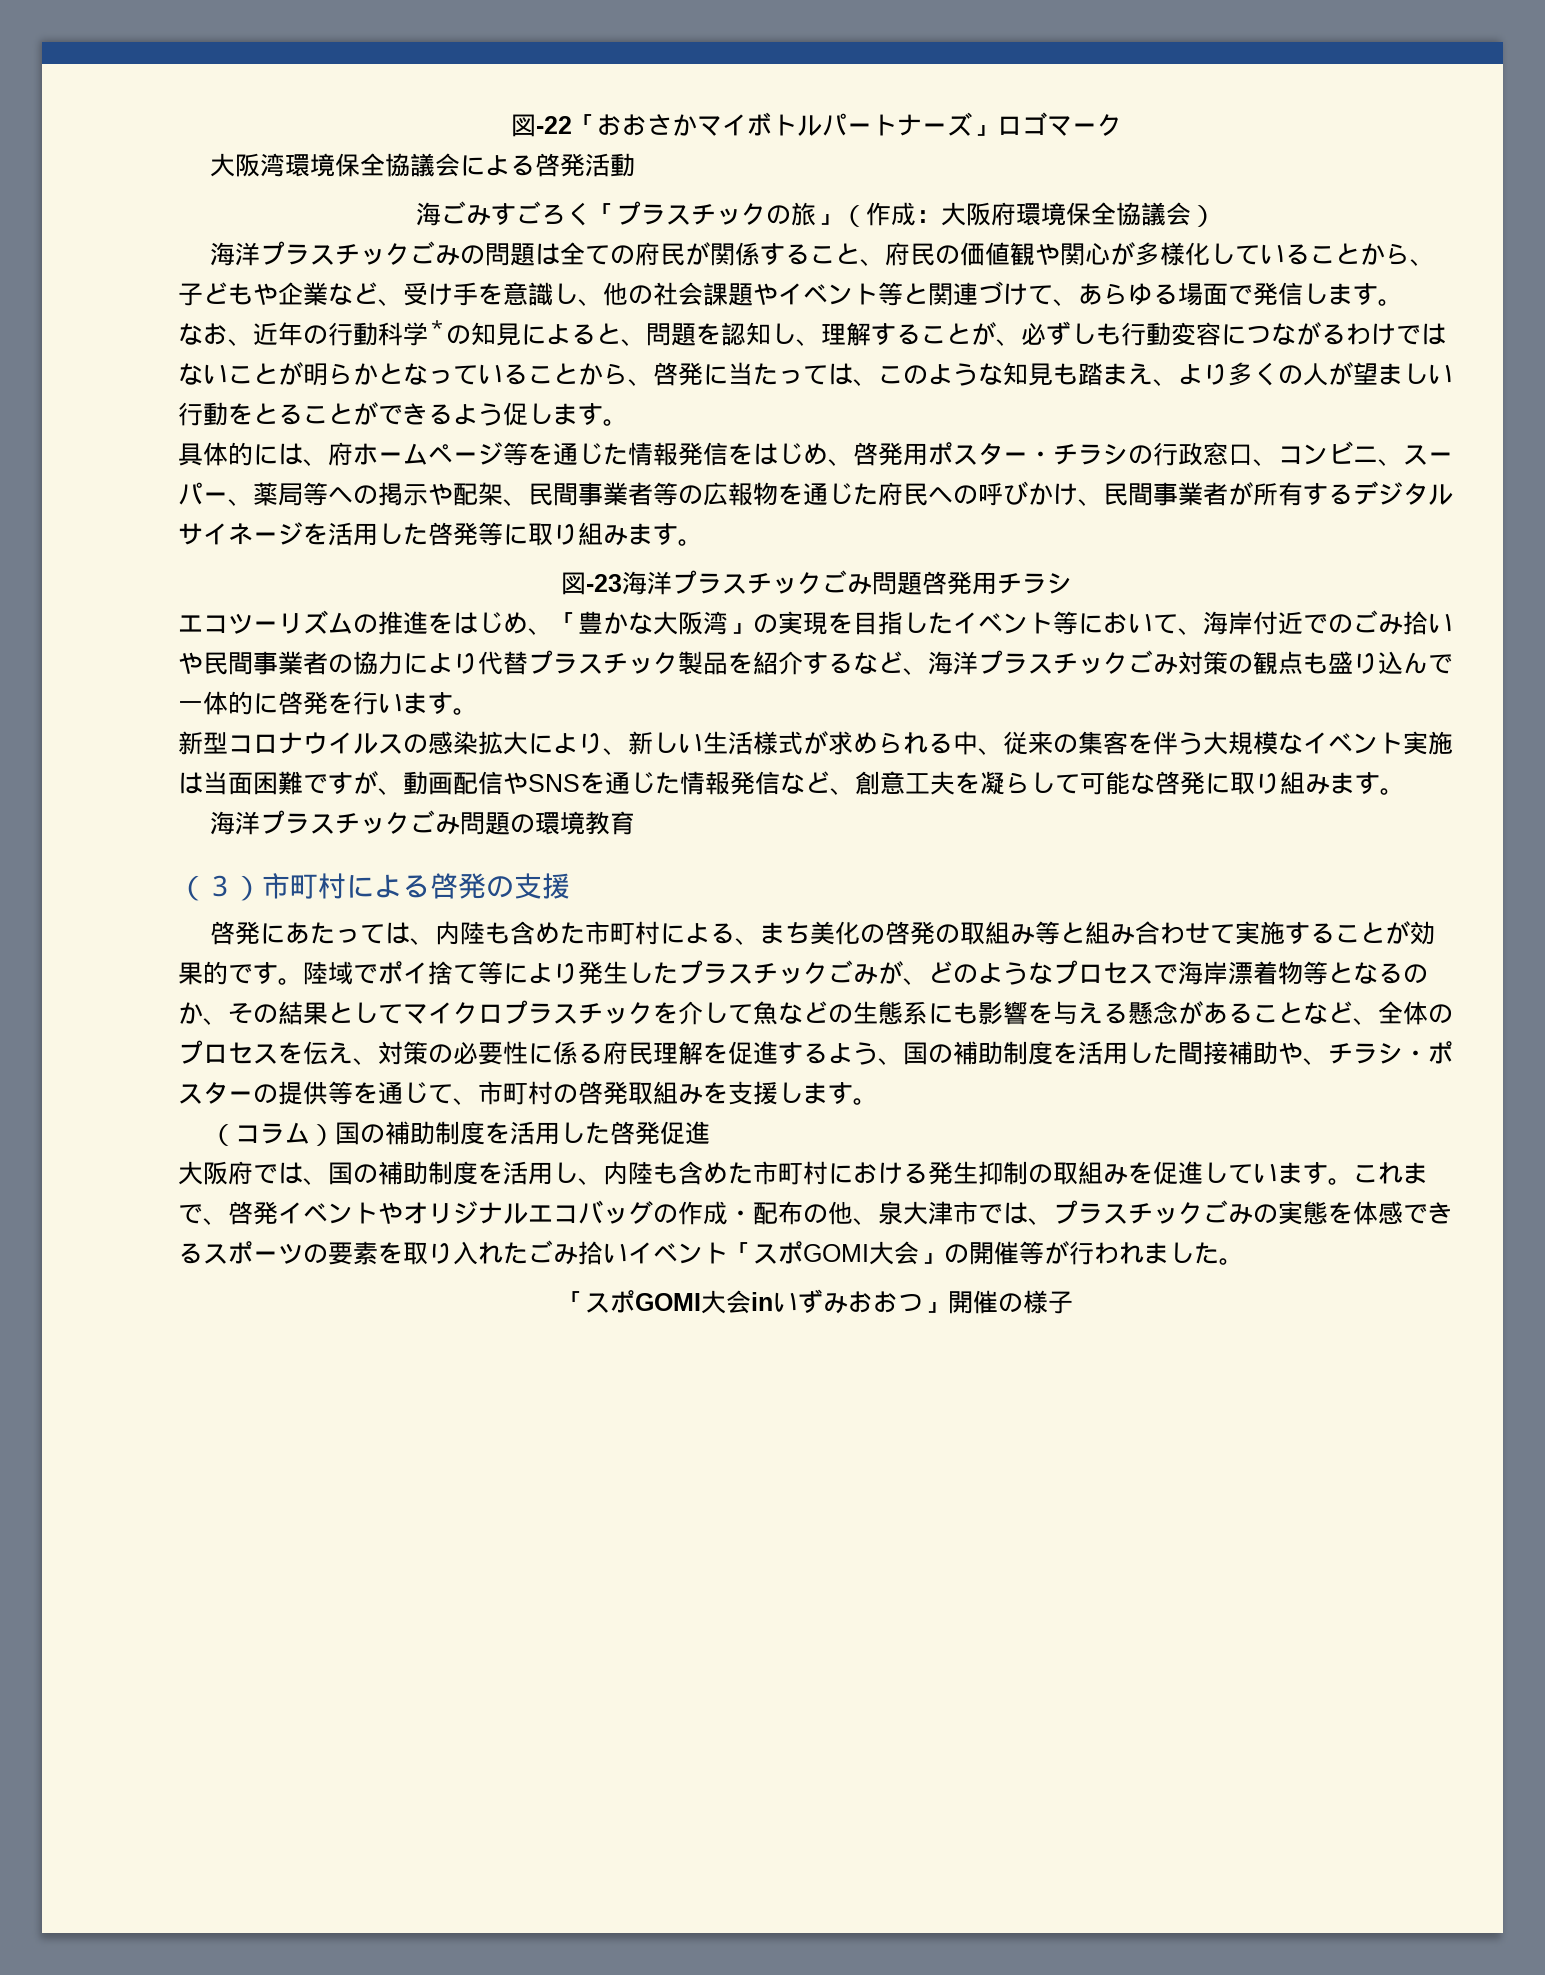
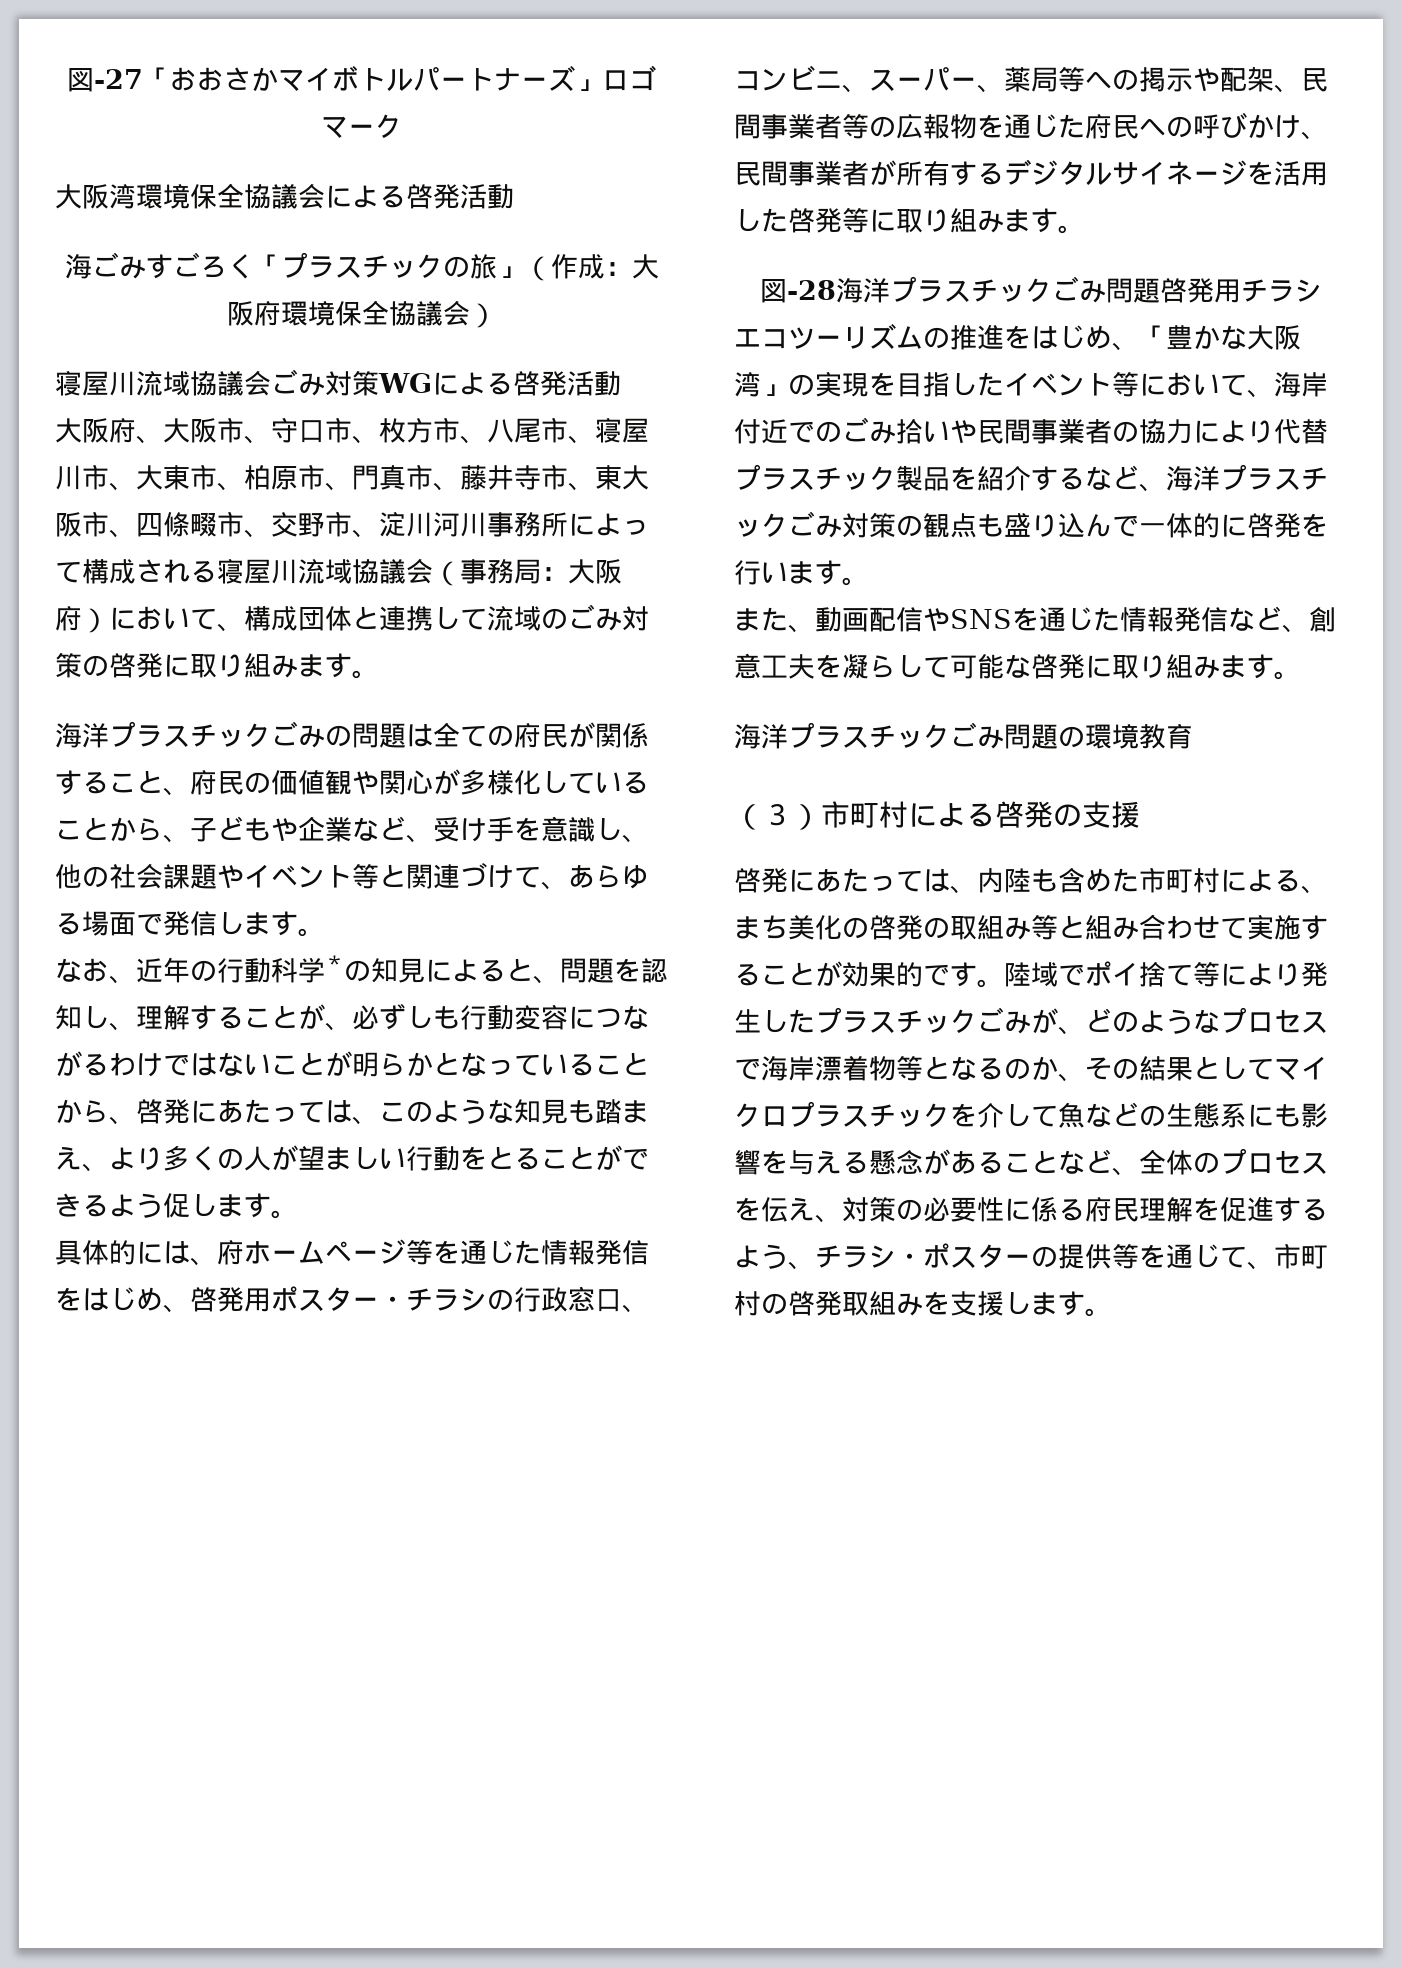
[510,114,572,137] 図-22 -> [67,68,143,92] 図-27
(1216, 216) none -> [55,369,621,396] [55,417,649,444] [55,464,649,491] [55,511,649,538] [55,558,622,586] [55,604,649,633] [55,652,379,679] // 寝屋川流域協議会ごみ対策WGによる啓発活動 // 大阪府、大阪市、守口市、枚方市、八尾市、寝屋川市、大東市、柏原市、門真市、藤井寺市、東大阪市、四條畷市、交野市、淀川河川事務所によって構成される寝屋川流域協議会（事務局：大阪府）において、構成団体と連携して流域のごみ対策の啓発に取り組みます。
[728,362,753,386] 当 -> [217,1100,244,1123] あ
[585,574,622,592] -23 -> [786,280,836,300] -28
[178,731,1453,755] [178,771,378,795] 新型コロナウイルスの感染拡大により、新しい生活様式が求められる中、従来の集客を伴う大規模なイベント実施は当面困難ですが -> [734,607,788,631] また
[903,1041,1328,1065] 国の補助制度を活用した間接補助や、 -> (815, 1265) none
[210,1121,711,1146] [178,1161,1428,1185] [178,1200,1453,1225] [178,1240,1244,1265] [559,1289,1073,1314] // （コラム）国の補助制度を活用した啓発促進 // 大阪府では、国の補助制度を活用し、内陸も含めた市町村における発生抑制の取組みを促進しています。これまで、啓発イベントやオリジナルエコバッグの作成・配布の他、泉大津市では、プラスチックごみの実態を体感できるスポーツの要素を取り入れたごみ拾いイベント「スポGOMI大会」の開催等が行われました。 // 「スポGOMI大会inいずみおおつ」開催の様子 -> (1112, 1312) none

